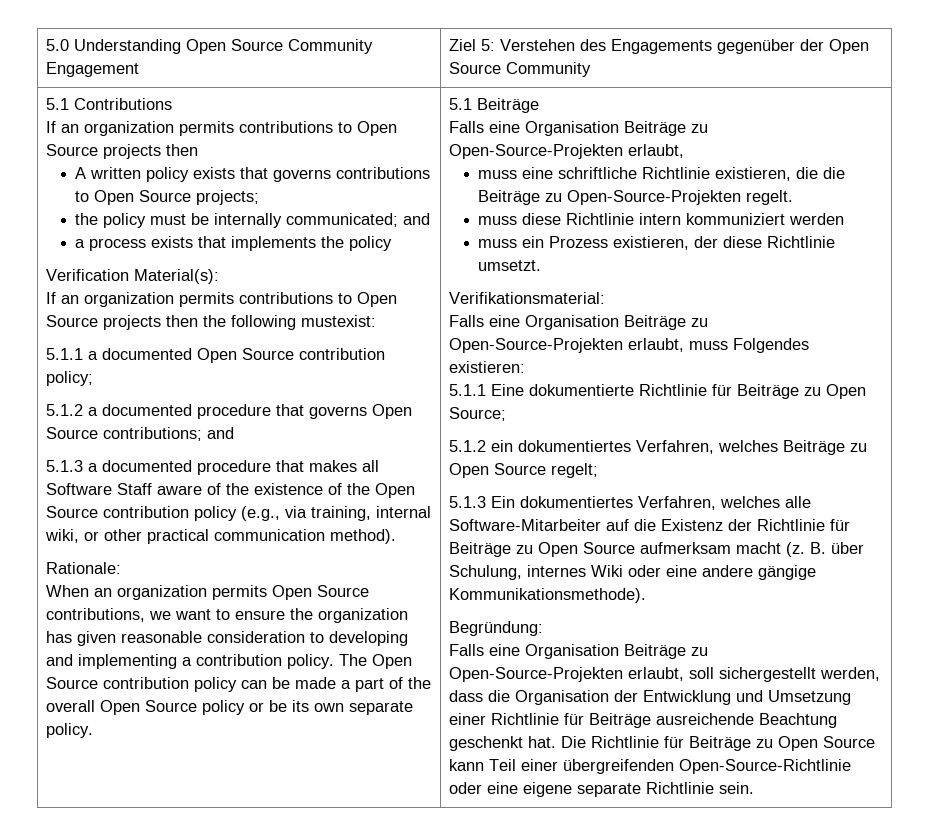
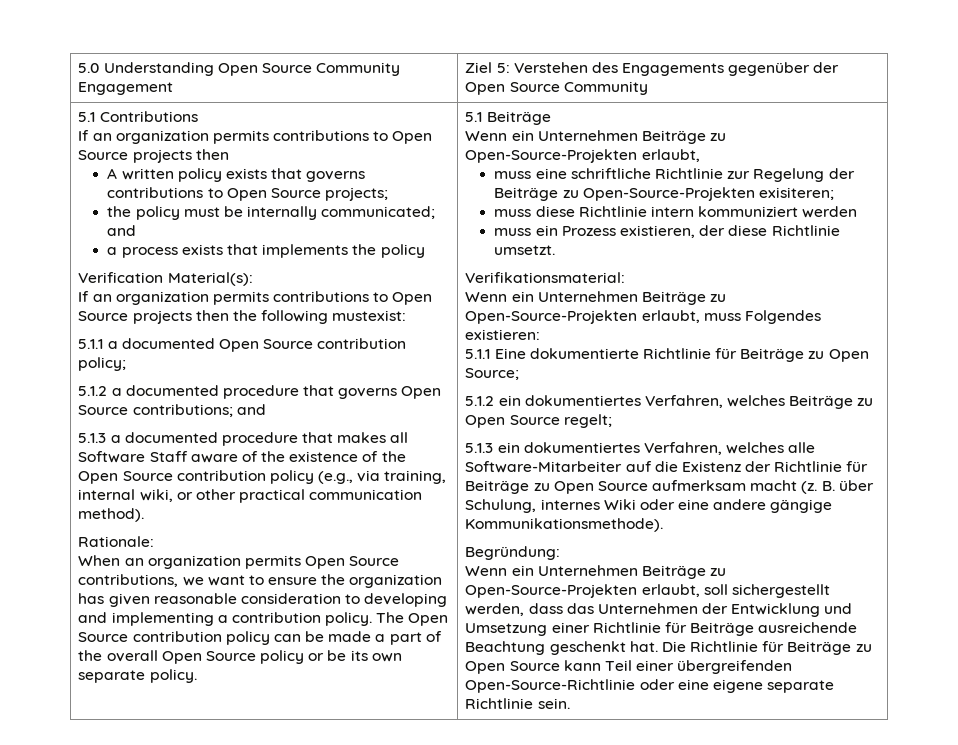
[449,121,620,136] Falls eine Organisation -> [465,130,638,141] Wenn ein Unternehmen
[715,167,846,181] [478,190,794,205] existieren, die die Beiträge zu Open-Source-Projekten regelt. -> [727,168,855,182] [494,187,834,201] zur Regelung der Beiträge zu Open-Source-Projekten exisiteren;
[449,315,620,330] Falls eine Organisation -> [465,291,638,302] Wenn ein Unternehmen
[491,496,516,508] Ein -> [497,442,520,453] ein
[449,644,620,659] Falls eine Organisation -> [465,565,638,576] Wenn ein Unternehmen
[488,690,610,705] die Organisation -> [566,603,698,614] das Unternehmen

